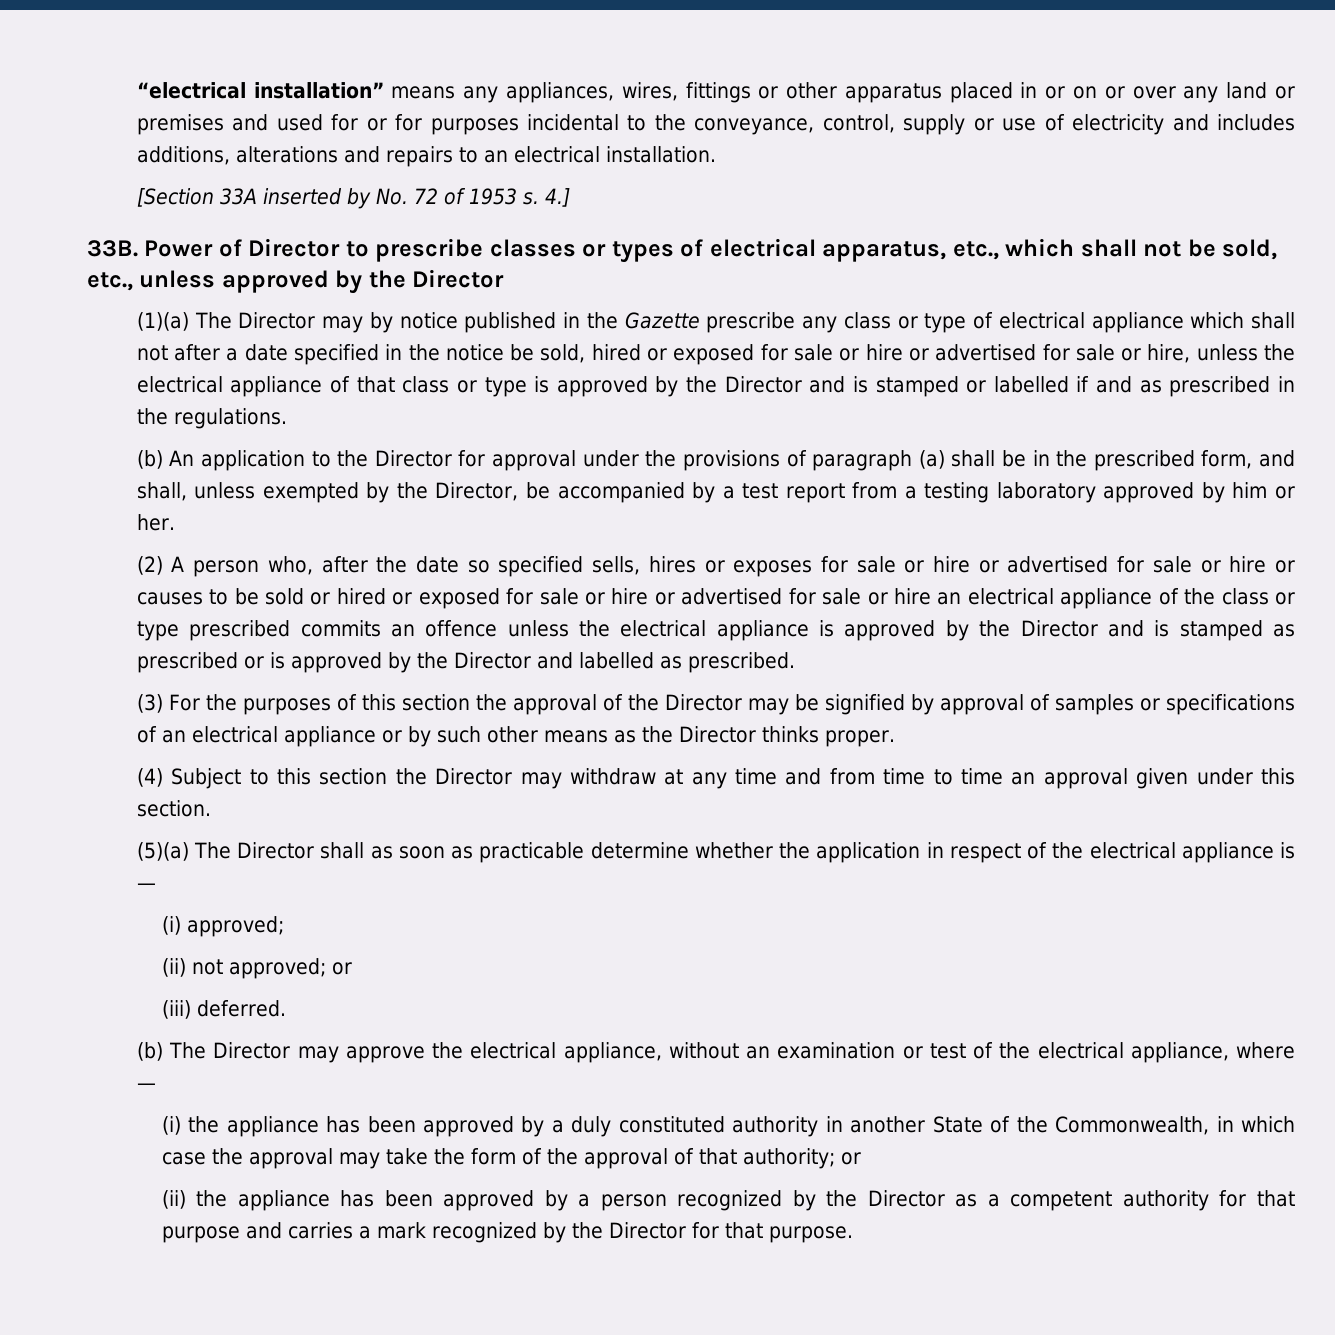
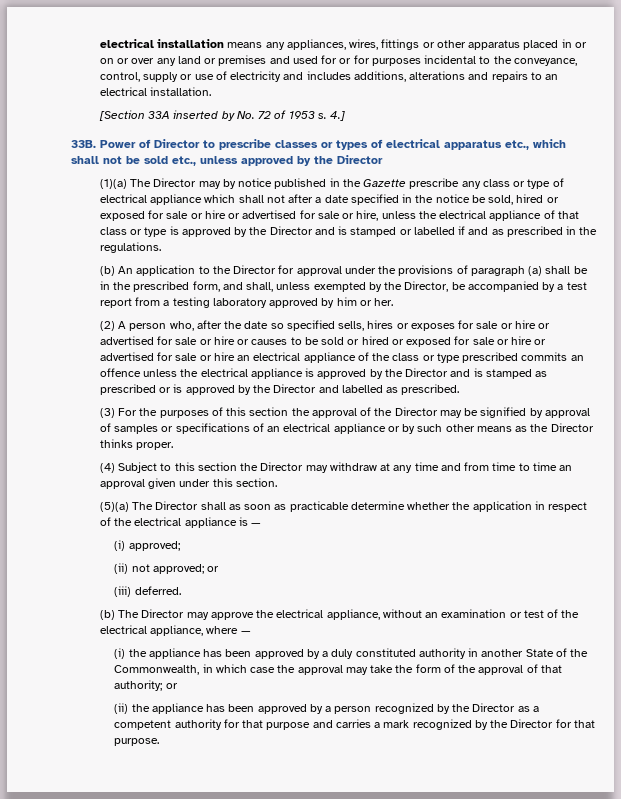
[136,82,384,99] “electrical installation” -> [99,39,225,48] electrical installation
[822,241,947,262] apparatus, -> [444,140,502,150] apparatus
[1222,239,1278,260] sold, -> [144,156,168,164] sold

